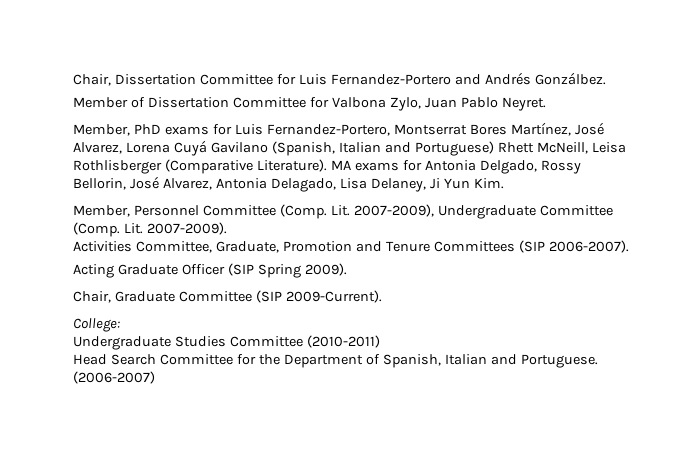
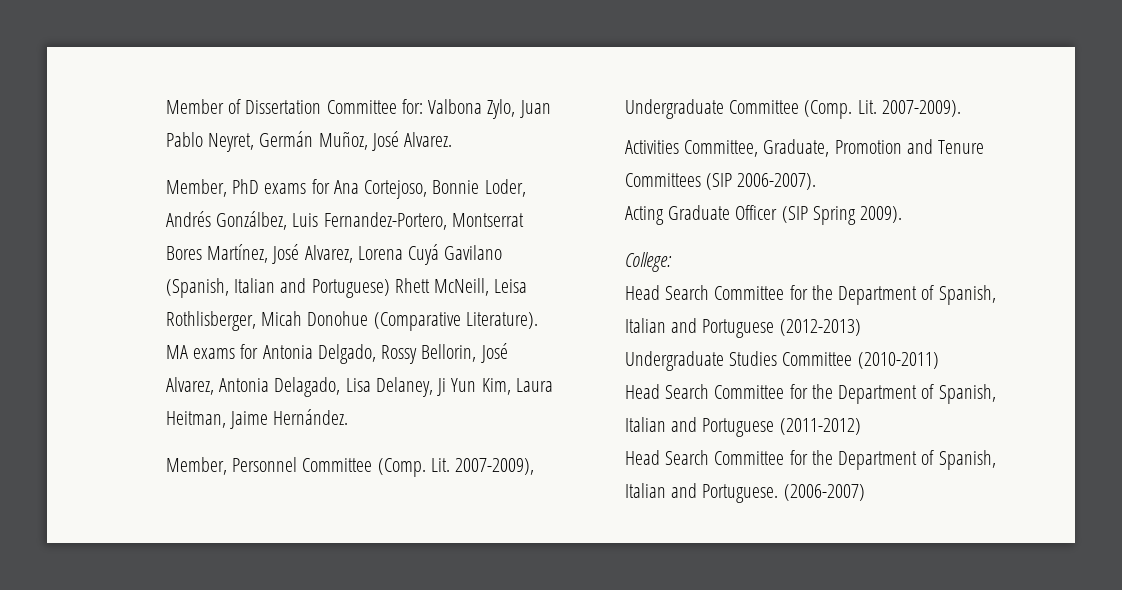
[73,72,606,86] Chair, Dissertation Committee for Luis Fernandez-Portero and Andrés Gonzálbez. // -> (165, 106) none
[310,97,330,108] for -> [401,99,423,114] for:
[501,97,546,111] Neyret. -> [208,131,453,152] Neyret, Germán Muñoz, José Alvarez.
(233, 129) none -> [333,179,526,199] [165,211,288,230] Ana Cortejoso, Bonnie Loder, Andrés Gonzálbez,
[73,160,163,174] Rothlisberger -> [165,311,369,331] Rothlisberger, Micah Donohue
[473,178,504,189] Kim. -> [481,378,553,395] [165,409,349,429] Kim, Laura Heitman, Jaime Hernández.
[73,290,383,303] [73,318,121,332] [73,335,381,350] Chair, Graduate Committee (SIP 2009-Current). // College: // Undergraduate Studies Committee (2010-2011) -> [624,252,672,272] [624,285,996,305] [624,318,861,338] [624,351,939,371] [624,384,996,404] [624,417,861,437] College: // Head Search Committee for the Department of Spanish, Italian and Portuguese (2012-2013) // Undergraduate Studies Committee (2010-2011) // Head Search Committee for the Department of Spanish, Italian and Portuguese (2011-2012)

